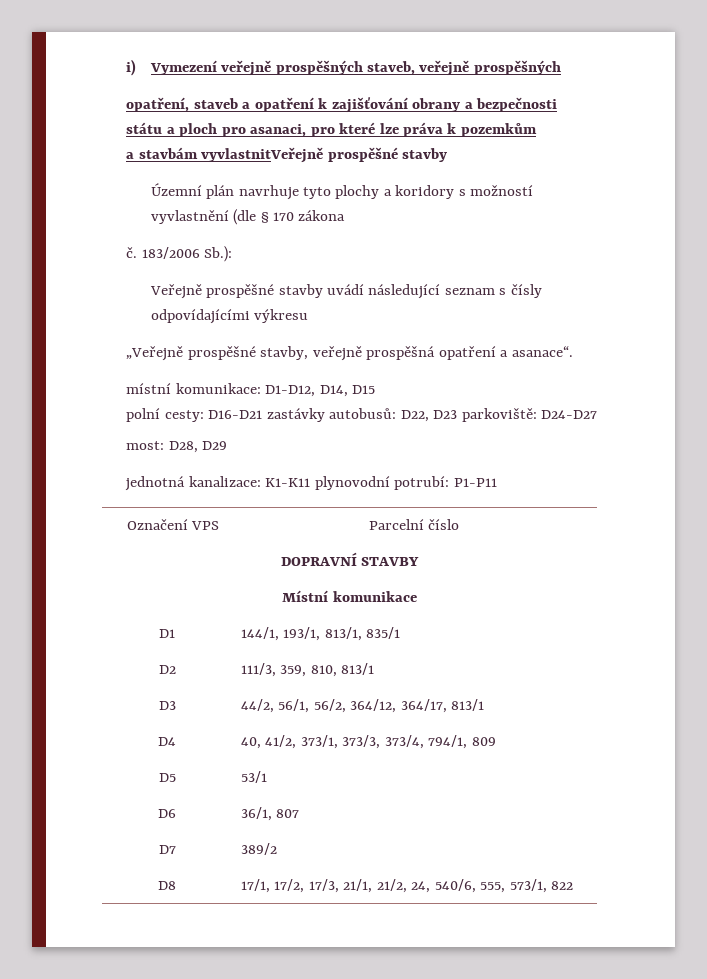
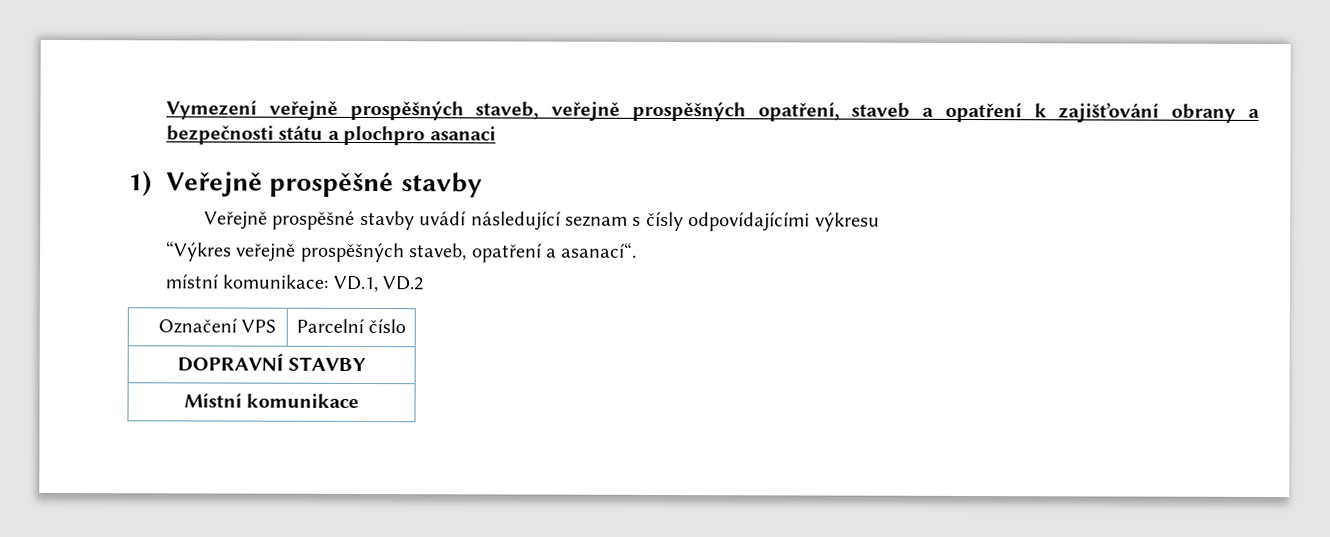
[126,59,137,76] i) -> (166, 110) none
(561, 67) // -> (746, 111) none
(557, 104) // -> (275, 135) none
[179,122,537,137] [126,147,448,163] [150,183,534,200] [150,209,346,225] [126,246,233,262] ploch pro asanaci, pro které lze práva k pozemkům // a stavbám vyvlastnitVeřejně prospěšné stavby // Územní plán navrhuje tyto plochy a koridory s možností vyvlastnění (dle § 170 zákona // č. 183/2006 Sb.): -> [343,125,496,146] [128,170,483,198] plochpro asanaci // 1) Veřejně prospěšné stavby
[126,346,436,361] „Veřejně prospěšné stavby, veřejně prospěšná -> [166,241,468,263] “Výkres veřejně prospěšných staveb,
[511,346,573,357] asanace“. -> [561,242,638,258] asanací“.
[265,385,376,397] [126,408,597,422] [126,441,228,453] [125,476,497,491] D1-D12, D14, D15 // polní cesty: D16-D21 zastávky autobusů: D22, D23 parkoviště: D24-D27 // most: D28, D29 // jednotná kanalizace: K1-K11 plynovodní potrubí: P1-P11 -> [332,275,424,293] VD.1, VD.2
[159,629,175,638] [240,627,401,641] [158,665,176,674] [240,663,375,677] [158,701,176,710] [240,699,485,713] [158,737,176,746] [240,735,496,749] [158,773,176,782] [240,771,267,783] [158,809,176,818] [240,807,300,821] [158,845,176,854] [240,843,277,855] [158,881,176,890] [240,879,574,893] // D1 | 144/1, 193/1, 813/1, 835/1 // D2 | 111/3, 359, 810, 813/1 // D3 | 44/2, 56/1, 56/2, 364/12, 364/17, 813/1 // D4 | 40, 41/2, 373/1, 373/3, 373/4, 794/1, 809 // D5 | 53/1 // D6 | 36/1, 807 // D7 | 389/2 // D8 | 17/1, 17/2, 17/3, 21/1, 21/2, 24, 540/6, 555, 573/1, 822 -> (360, 400) none

